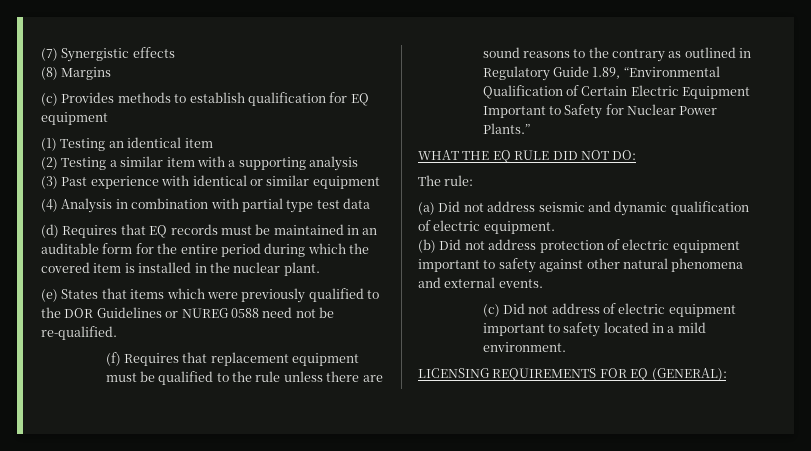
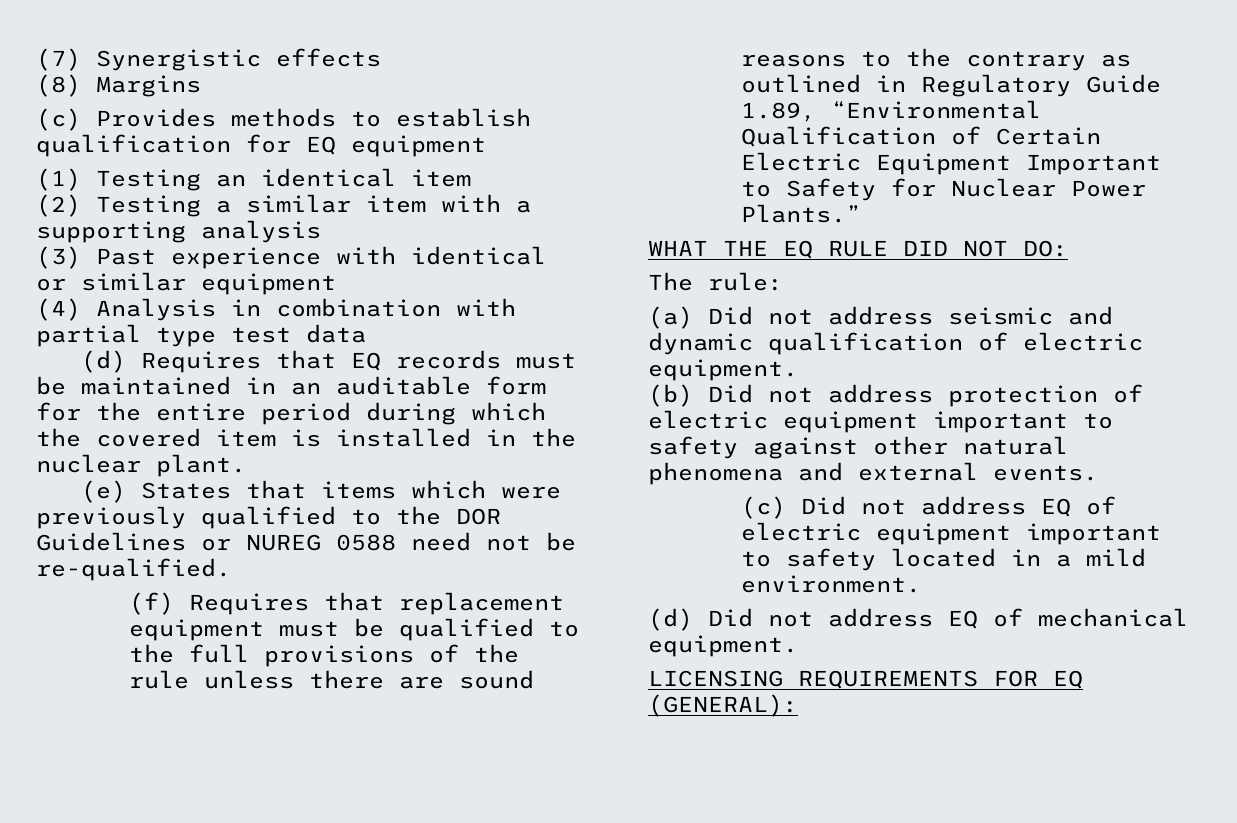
(253, 376) none -> [189,644,520,667] full provisions of the
(600, 308) none -> [1041,498,1072,517] EQ
(566, 347) none -> [648,608,1188,631] [648,635,798,657] // (d) Did not address EQ of mechanical equipment.

